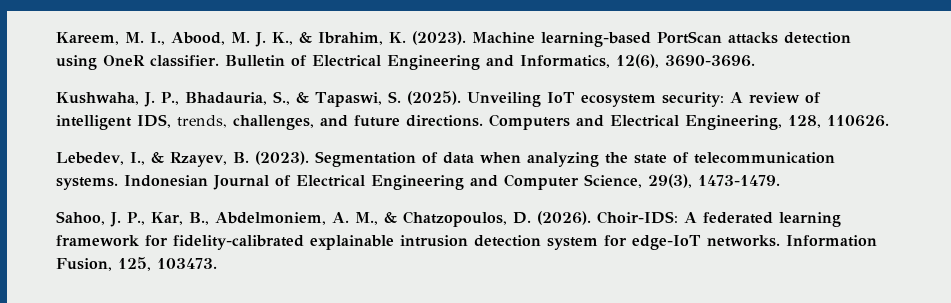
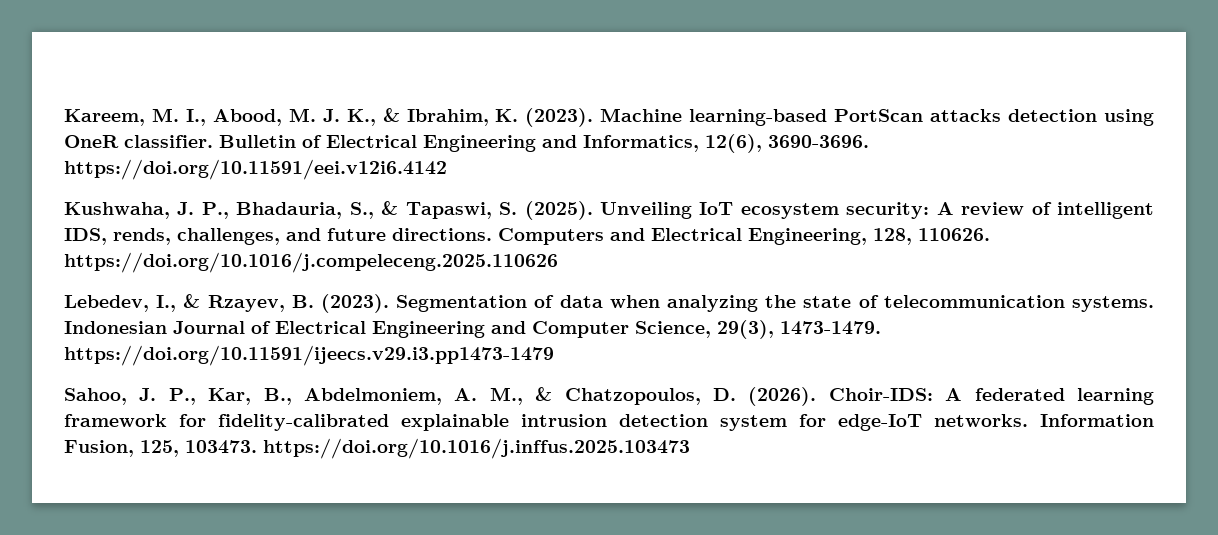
(755, 61) none -> [64,159,447,180] https://doi.org/10.11591/eei.v12i6.4142
[177,115,227,128] trends, -> [113,228,171,245] rends,
(889, 121) none -> [64,252,558,273] https://doi.org/10.1016/j.compeleceng.2025.110626
(780, 180) none -> [64,345,554,366] https://doi.org/10.11591/ijeecs.v29.i3.pp1473-1479
(217, 263) none -> [263,438,690,459] https://doi.org/10.1016/j.inffus.2025.103473

